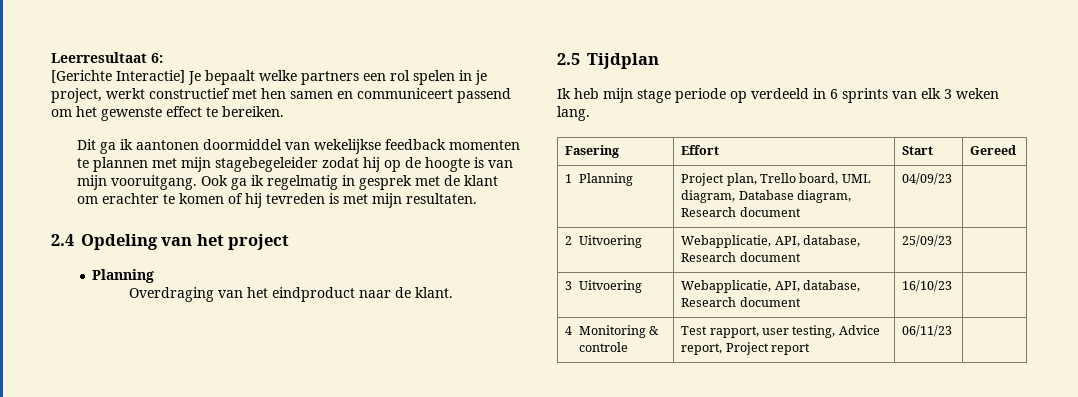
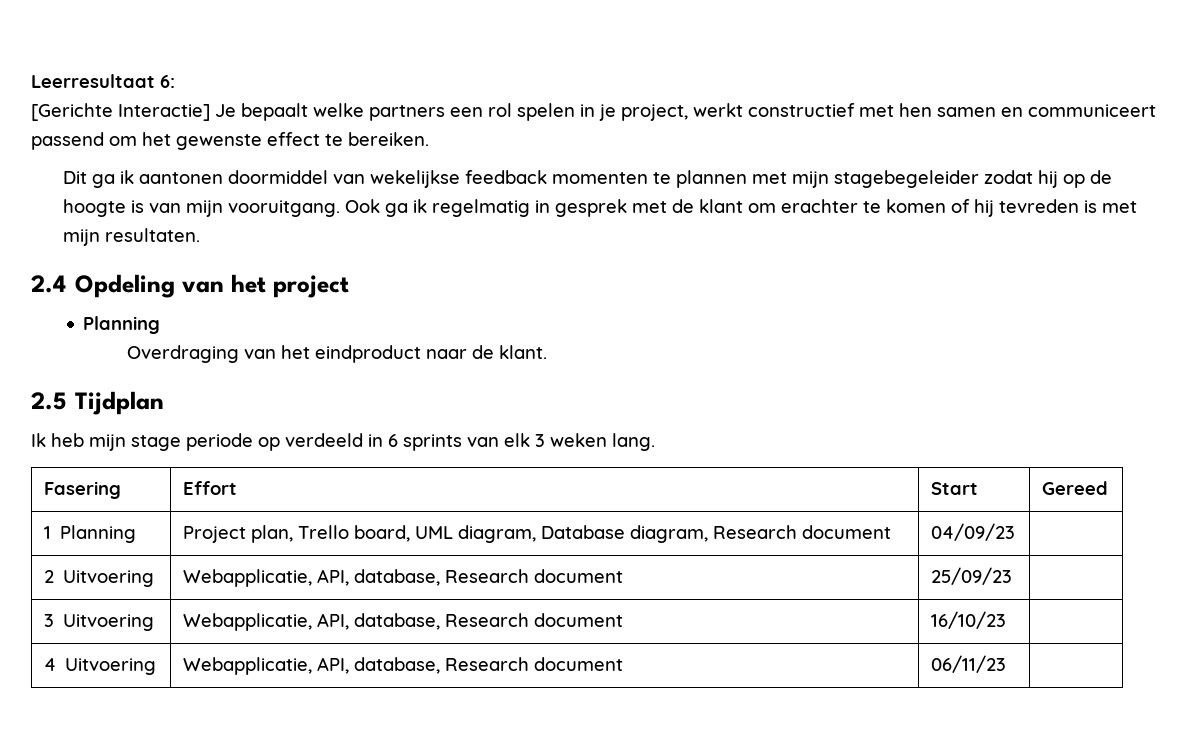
[578,325,659,338] [578,342,628,352] [681,325,880,338] [681,342,811,355] Monitoring & controle | Test rapport, user testing, Advice report, Project report -> [65,658,157,675] [183,657,624,675] Uitvoering | Webapplicatie, API, database, Research document

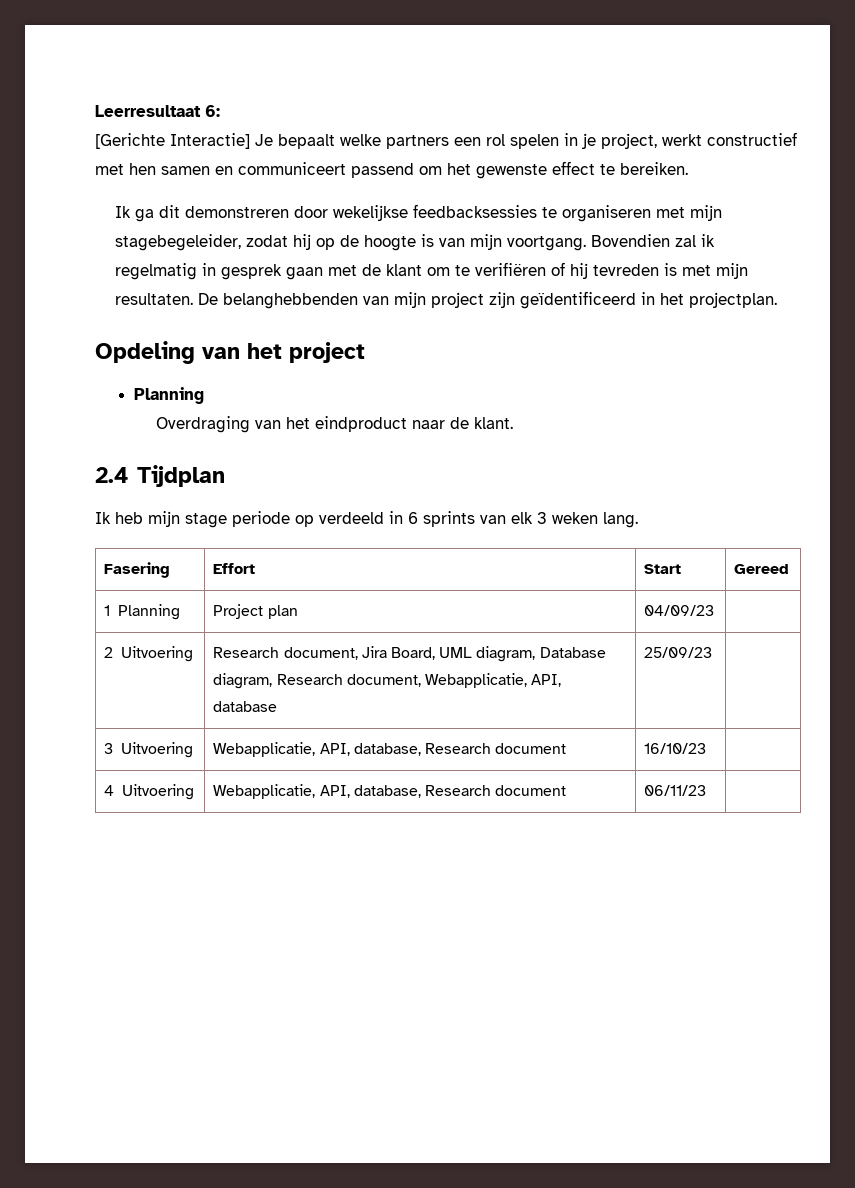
[62,170,979,188] Dit ga ik aantonen doormiddel van wekelijkse feedback momenten te plannen met mijn stagebegeleider -> [115,204,723,222] [115,234,242,251] Ik ga dit demonstreren door wekelijkse feedbacksessies te organiseren met mijn stagebegeleider,
[227,199,408,217] vooruitgang. Ook ga -> [507,234,697,251] voortgang. Bovendien zal
(627, 208) none -> [286,267,324,280] gaan
[780,199,946,213] erachter te komen -> [455,262,547,276] te verifiëren
[31,275,66,293] // 2.4 -> [198,291,778,309] De belanghebbenden van mijn project zijn geïdentificeerd in het projectplan. //
[31,392,66,410] 2.5 -> [95,467,128,483] 2.4
[251,525,892,543] [931,523,1016,541] [44,570,155,587] [183,569,624,587] plan, Trello board, UML diagram, Database diagram, Research document | 04/09/23 | // 2 Uitvoering | Webapplicatie, API, database, Research document -> [267,605,298,619] [644,605,715,616] [104,646,194,662] [213,646,606,662] [213,673,562,689] [213,701,278,712] plan | 04/09/23 | // 2 Uitvoering | Research document, Jira Board, UML diagram, Database diagram, Research document, Webapplicatie, API, database

